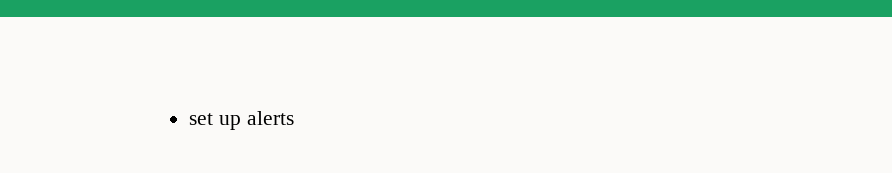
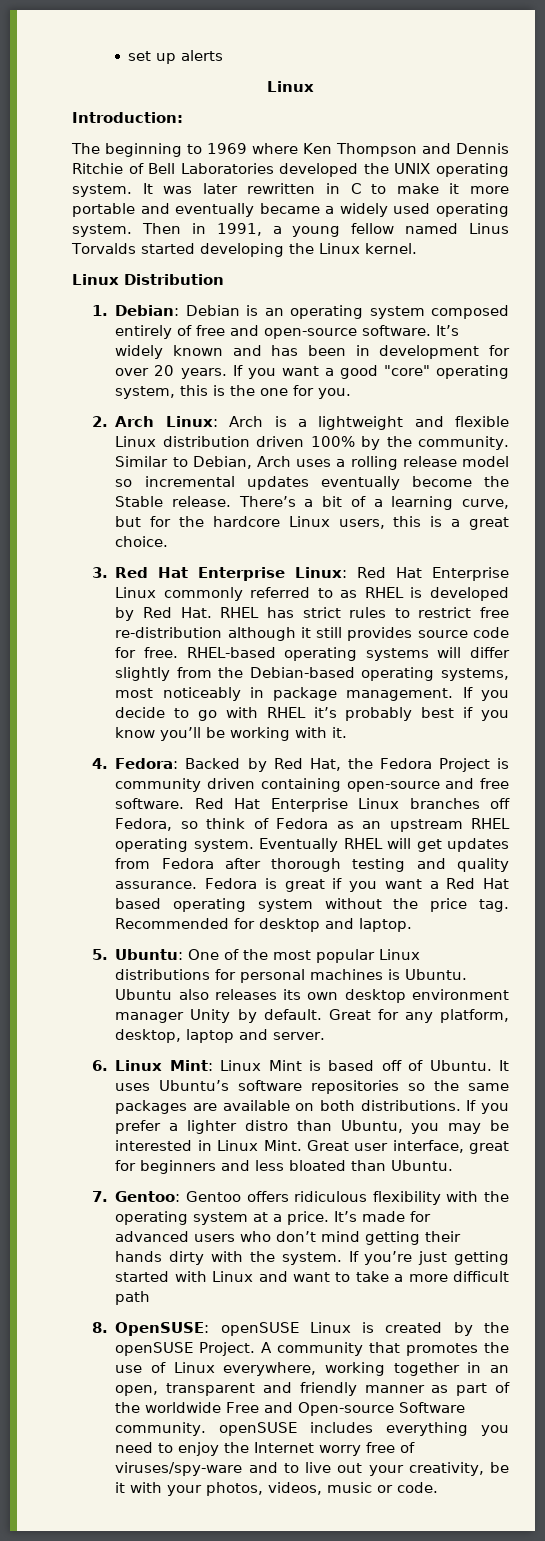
(294, 118) none -> [267,81,314,92] [72,112,183,123] [71,143,509,157] [72,163,509,177] [72,183,510,197] [72,203,509,217] [72,223,509,237] [71,243,417,257] [72,274,224,285] [91,305,509,319] [115,325,460,339] [115,345,511,359] [115,365,510,379] [115,385,352,399] [91,416,509,430] [115,436,510,450] [115,456,509,470] [115,476,509,490] [115,496,509,510] [115,516,510,530] [115,536,169,547] [91,567,510,581] [115,587,509,601] [115,607,510,621] [115,627,509,641] [115,647,510,661] [115,667,510,681] [115,687,509,701] [115,707,510,721] [115,727,348,741] [91,758,509,772] [115,778,509,792] [115,798,511,812] [115,818,510,832] [115,838,510,852] [115,858,509,872] [115,878,509,892] [115,898,509,912] [115,918,413,932] [91,949,421,963] [115,969,468,983] [115,989,509,1003] [115,1009,509,1023] [115,1029,326,1043] [91,1060,510,1071] [115,1080,510,1094] [115,1100,510,1114] [115,1120,509,1134] [115,1140,509,1154] [115,1160,454,1174] [91,1191,509,1205] [115,1211,432,1225] [115,1231,462,1245] [115,1251,509,1265] [115,1271,510,1282] [115,1291,151,1305] [91,1322,509,1336] [115,1342,510,1356] [115,1362,510,1376] [115,1382,510,1396] [115,1402,466,1416] [115,1422,509,1436] [115,1442,416,1456] [115,1462,510,1476] [115,1482,439,1496] // Linux // Introduction: // The beginning to 1969 where Ken Thompson and Dennis Ritchie of Bell Laboratories developed the UNIX operating system. It was later rewritten in C to make it more portable and eventually became a widely used operating system. Then in 1991, a young fellow named Linus Torvalds started developing the Linux kernel. // Linux Distribution // 1. Debian: Debian is an operating system composed entirely of free and open-source software. It’s widely known and has been in development for over 20 years. If you want a good "core" operating system, this is the one for you. // 2. Arch Linux: Arch is a lightweight and flexible Linux distribution driven 100% by the community. Similar to Debian, Arch uses a rolling release model so incremental updates eventually become the Stable release. There’s a bit of a learning curve, but for the hardcore Linux users, this is a great choice. // 3. Red Hat Enterprise Linux: Red Hat Enterprise Linux commonly referred to as RHEL is developed by Red Hat. RHEL has strict rules to restrict free re-distribution although it still provides source code for free. RHEL-based operating systems will differ slightly from the Debian-based operating systems, most noticeably in package management. If you decide to go with RHEL it’s probably best if you know you’ll be working with it. // 4. Fedora: Backed by Red Hat, the Fedora Project is community driven containing open-source and free software. Red Hat Enterprise Linux branches off Fedora, so think of Fedora as an upstream RHEL operating system. Eventually RHEL will get updates from Fedora after thorough testing and quality assurance. Fedora is great if you want a Red Hat based operating system without the price tag. Recommended for desktop and laptop. // 5. Ubuntu: One of the most popular Linux distributions for personal machines is Ubuntu. Ubuntu also releases its own desktop environment manager Unity by default. Great for any platform, desktop, laptop and server. // 6. Linux Mint: Linux Mint is based off of Ubuntu. It uses Ubuntu’s software repositories so the same packages are available on both distributions. If you prefer a lighter distro than Ubuntu, you may be interested in Linux Mint. Great user interface, great for beginners and less bloated than Ubuntu. // 7. Gentoo: Gentoo offers ridiculous flexibility with the operating system at a price. It’s made for advanced users who don’t mind getting their hands dirty with the system. If you’re just getting started with Linux and want to take a more difficult path // 8. OpenSUSE: openSUSE Linux is created by the openSUSE Project. A community that promotes the use of Linux everywhere, working together in an open, transparent and friendly manner as part of the worldwide Free and Open-source Software community. openSUSE includes everything you need to enjoy the Internet worry free of viruses/spy-ware and to live out your creativity, be it with your photos, videos, music or code.

